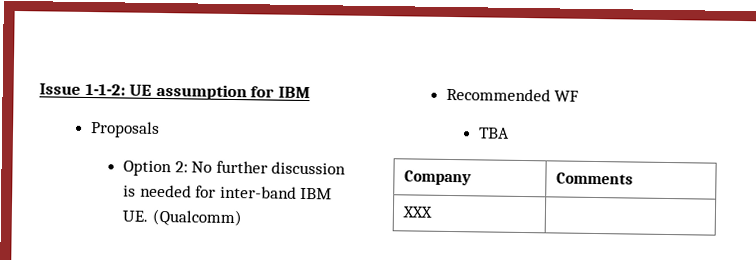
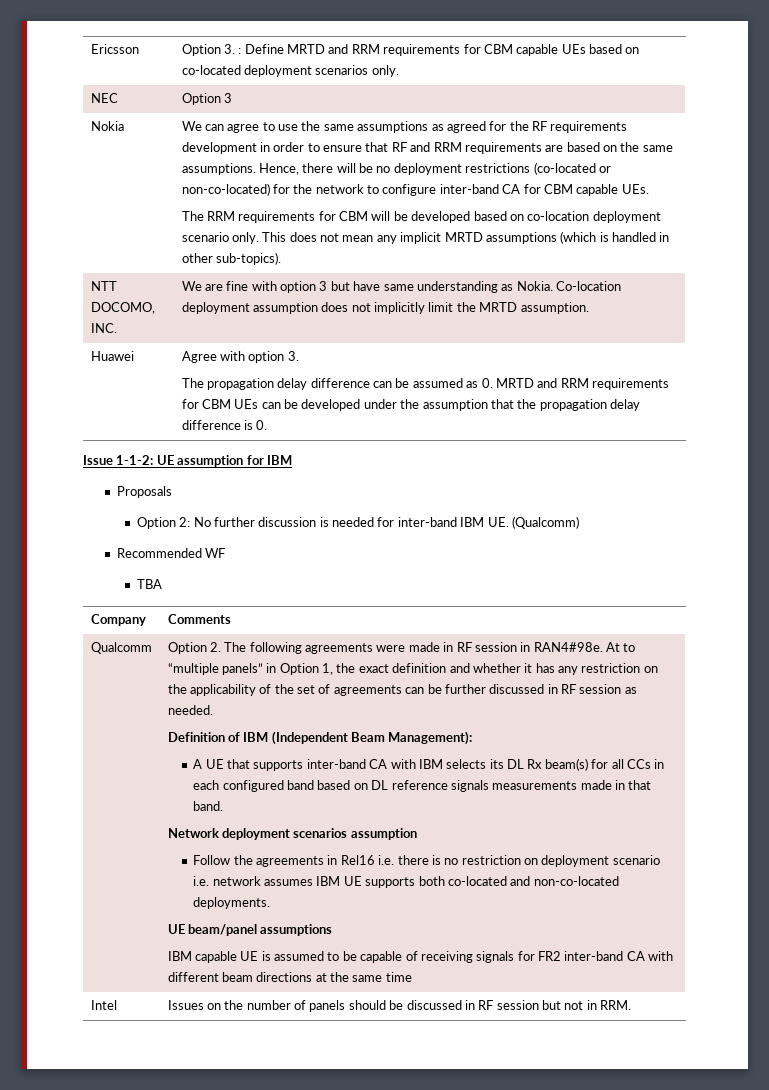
(39, 89) none -> [90,44,139,54] [181,44,640,56] [181,65,399,77] [90,93,118,103] [181,93,232,105] [90,121,124,131] [181,121,628,133] [181,142,673,154] [181,162,611,175] [181,183,649,196] [181,211,661,223] [181,231,670,244] [181,252,281,265] [90,281,117,291] [90,302,155,314] [90,323,117,333] [181,281,622,293] [181,302,589,314] [90,351,134,361] [181,351,299,363] [181,378,670,390] [181,399,641,411] [181,420,268,430] Ericsson | Option 3. : Define MRTD and RRM requirements for CBM capable UEs based on co-located deployment scenarios only. // NEC | Option 3 // Nokia | We can agree to use the same assumptions as agreed for the RF requirements development in order to ensure that RF and RRM requirements are based on the same assumptions. Hence, there will be no deployment restrictions (co-located or non-co-located) for the network to configure inter-band CA for CBM capable UEs. // The RRM requirements for CBM will be developed based on co-location deployment scenario only. This does not mean any implicit MRTD assumptions (which is handled in other sub-topics). // NTT DOCOMO, INC. | We are fine with option 3 but have same understanding as Nokia. Co-location deployment assumption does not implicitly limit the MRTD assumption. // Huawei | Agree with option 3. // The propagation delay difference can be assumed as 0. MRTD and RRM requirements for CBM UEs can be developed under the assumption that the propagation delay difference is 0. //
[402,206,434,218] XXX | -> [90,642,152,654] [167,642,636,654] [167,663,658,675] [167,684,637,696] [167,705,213,715] [167,731,473,745] [193,758,665,771] [193,780,652,792] [193,801,224,811] [167,828,417,840] [193,855,660,867] [193,876,619,888] [193,897,271,909] [167,924,333,936] [167,951,674,963] [167,972,412,982] [90,1000,117,1010] [167,1000,632,1012] Qualcomm | Option 2. The following agreements were made in RF session in RAN4#98e. At to “multiple panels” in Option 1, the exact definition and whether it has any restriction on the applicability of the set of agreements can be further discussed in RF session as needed. // Definition of IBM (Independent Beam Management): // A UE that supports inter-band CA with IBM selects its DL Rx beam(s) for all CCs in each configured band based on DL reference signals measurements made in that band. // Network deployment scenarios assumption // Follow the agreements in Rel16 i.e. there is no restriction on deployment scenario i.e. network assumes IBM UE supports both co-located and non-co-located deployments. // UE beam/panel assumptions // IBM capable UE is assumed to be capable of receiving signals for FR2 inter-band CA with different beam directions at the same time // Intel | Issues on the number of panels should be discussed in RF session but not in RRM.

